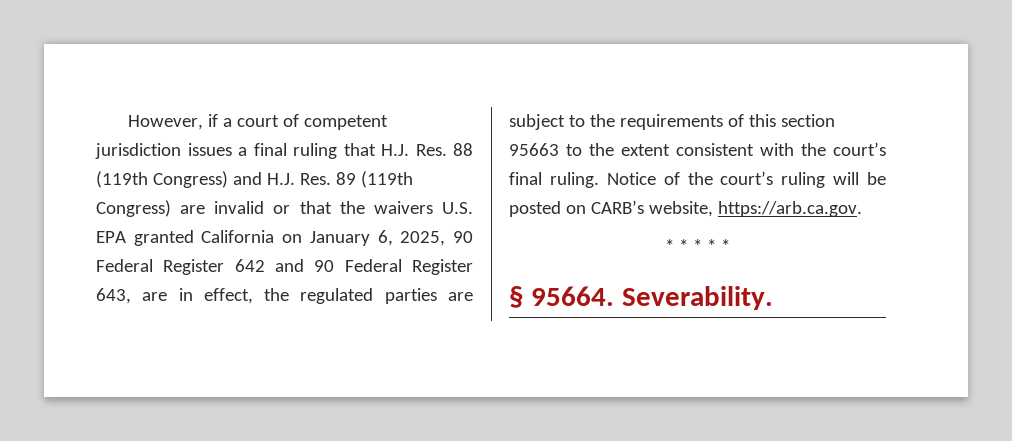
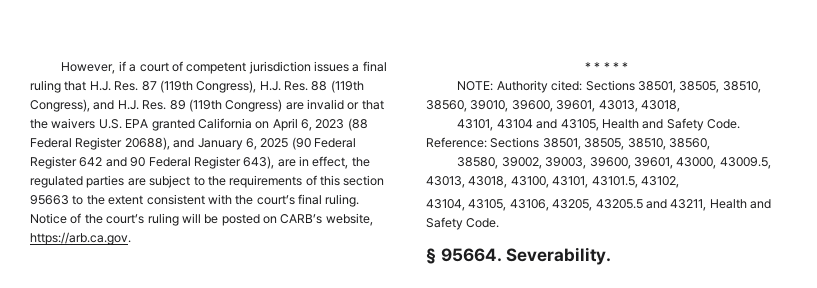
(447, 150) none -> [141,80,308,93] 87 (119th Congress), H.J. Res.
[152,171,228,188] Congress) -> [30,99,90,112] Congress),
[309,230,474,246] January 6, 2025, 90 -> [272,118,368,131] [30,137,311,150] April 6, 2023 (88 Federal Register 20688), and January 6, 2025 (90
[96,288,131,304] 643, -> [243,156,275,169] 643),
(730, 245) none -> [457,80,761,93] [426,100,680,112] [457,118,741,131] [426,137,710,150] [457,157,771,169] [426,176,679,188] [426,199,771,211] [426,217,500,230] // NOTE: Authority cited: Sections 38501, 38505, 38510, 38560, 39010, 39600, 39601, 43013, 43018, // 43101, 43104 and 43105, Health and Safety Code. Reference: Sections 38501, 38505, 38510, 38560, // 38580, 39002, 39003, 39600, 39601, 43000, 43009.5, 43013, 43018, 43100, 43101, 43101.5, 43102, // 43104, 43105, 43106, 43205, 43205.5 and 43211, Health and Safety Code.

